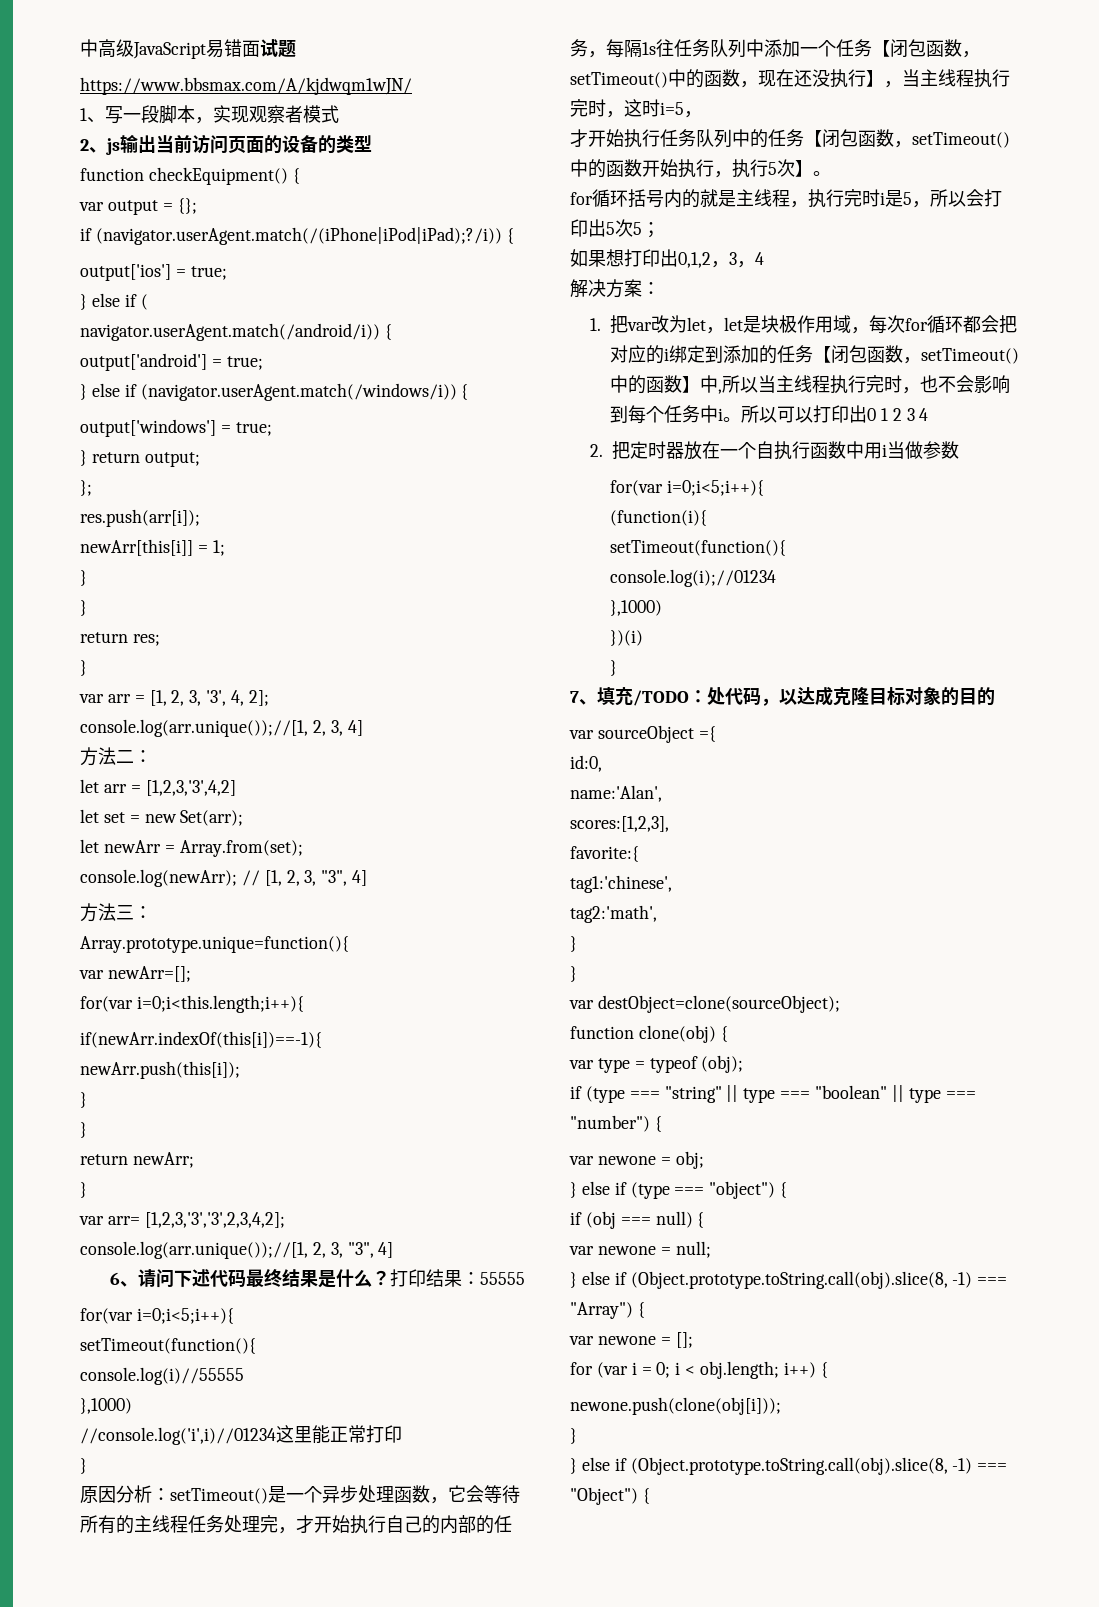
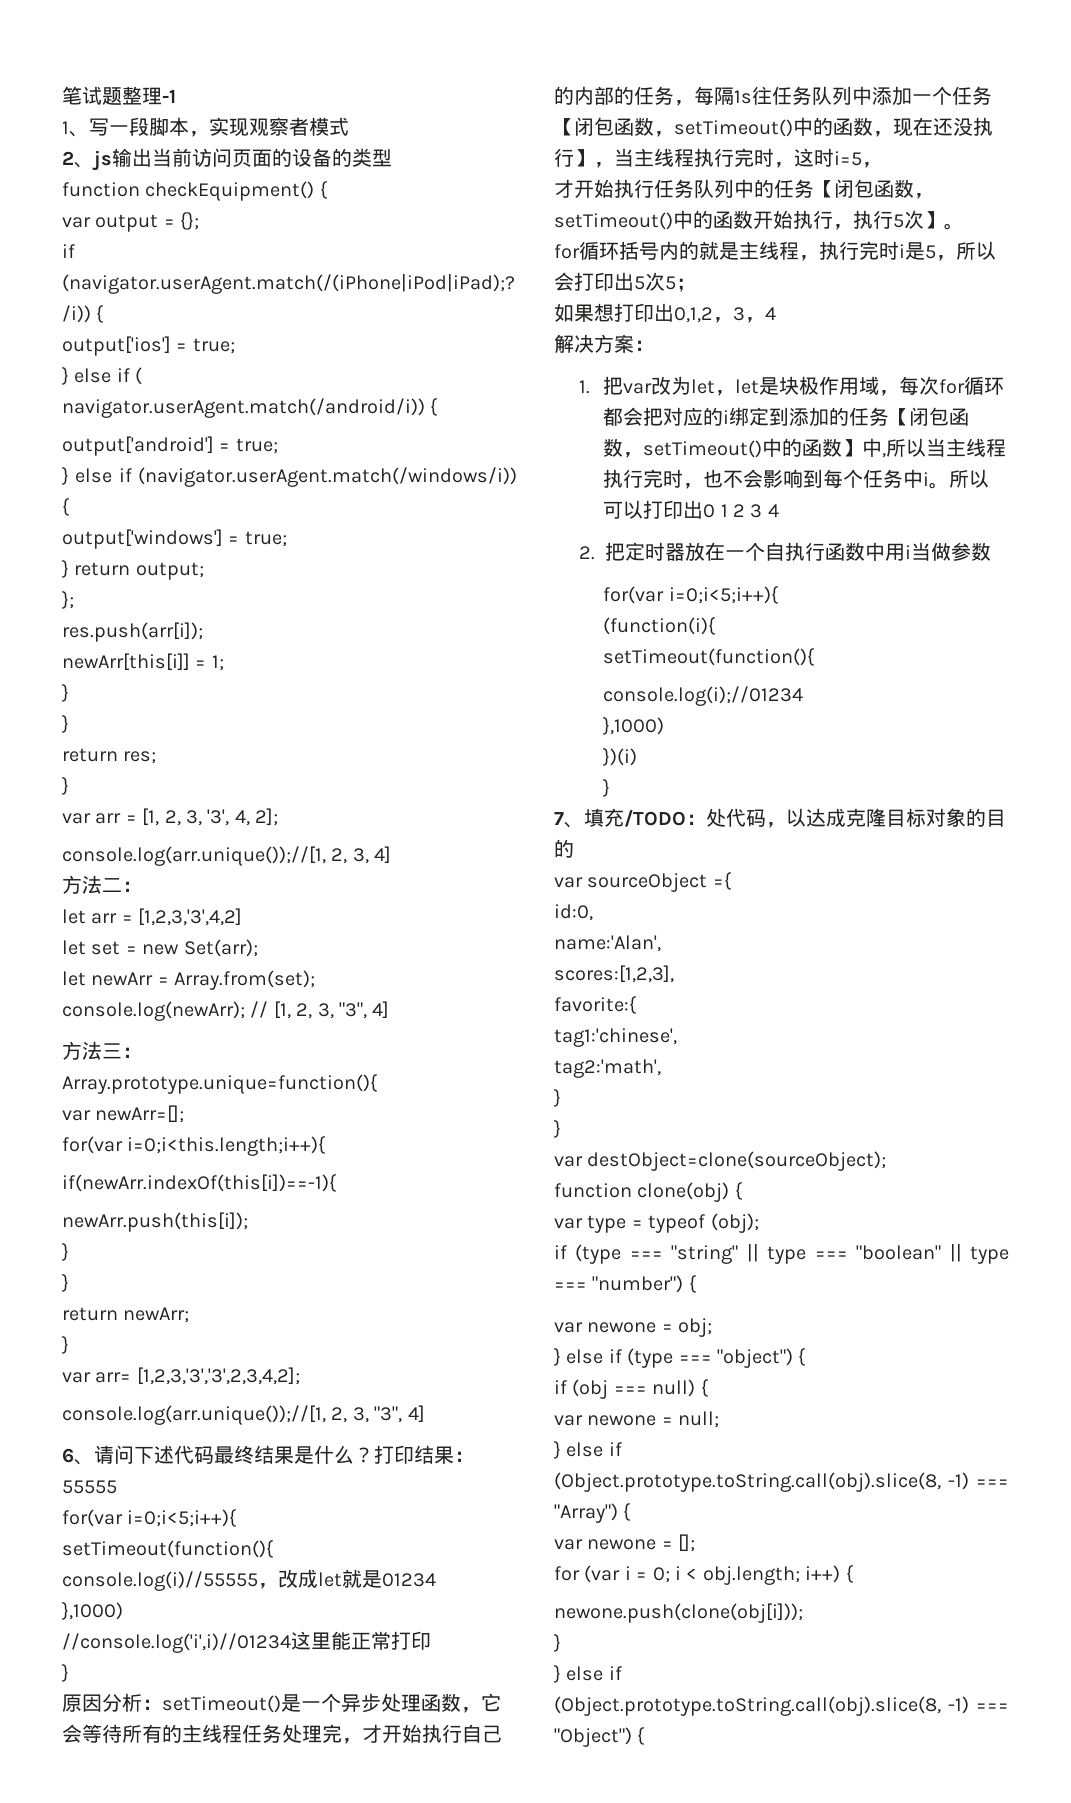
[80,39,260,59] 中高级JavaScript易错面 -> [62,86,82,105] 笔
[80,77,412,95] // https://www.bbsmax.com/A/kjdwqm1wJN/ -> [122,86,176,105] 整理-1
(244, 1376) none -> [258,1569,436,1589] ，改成let就是01234

